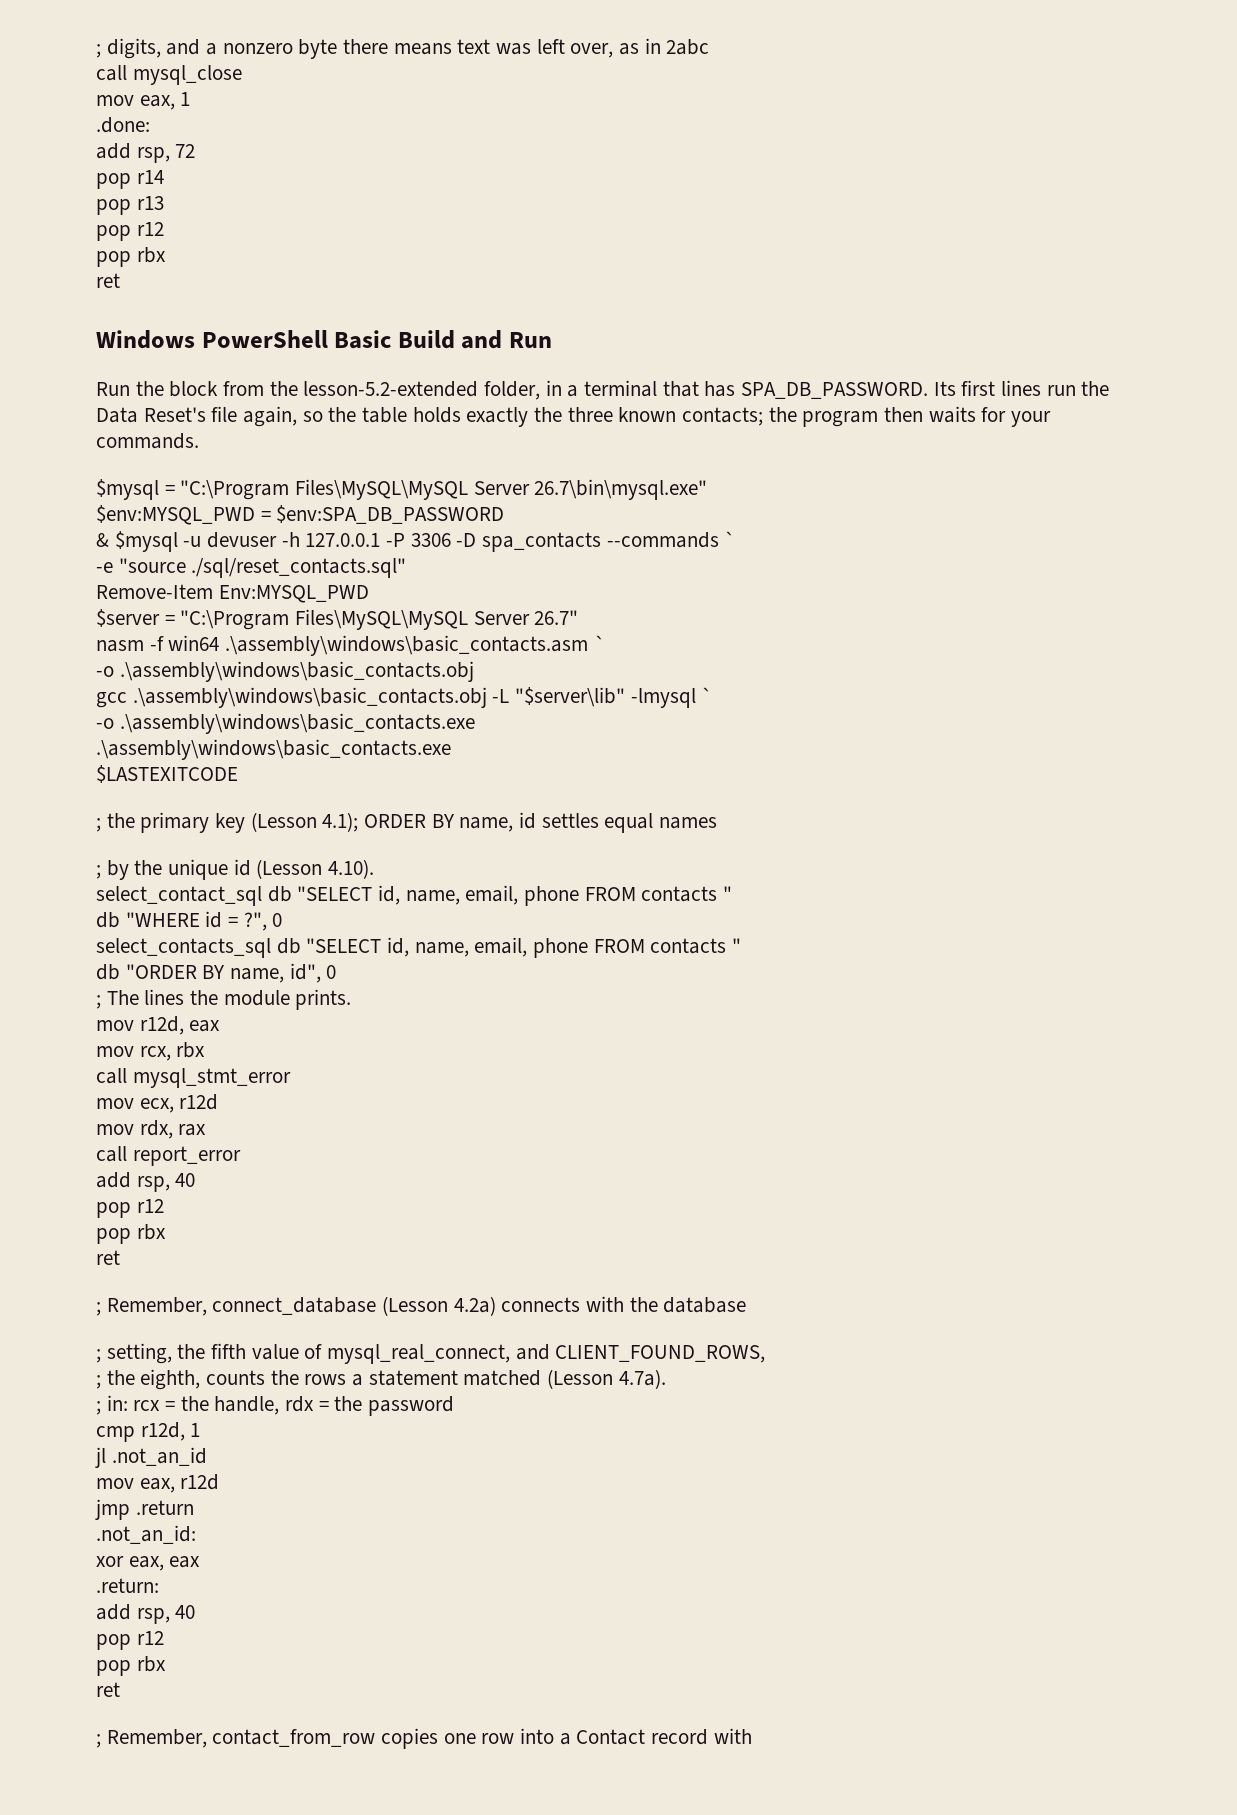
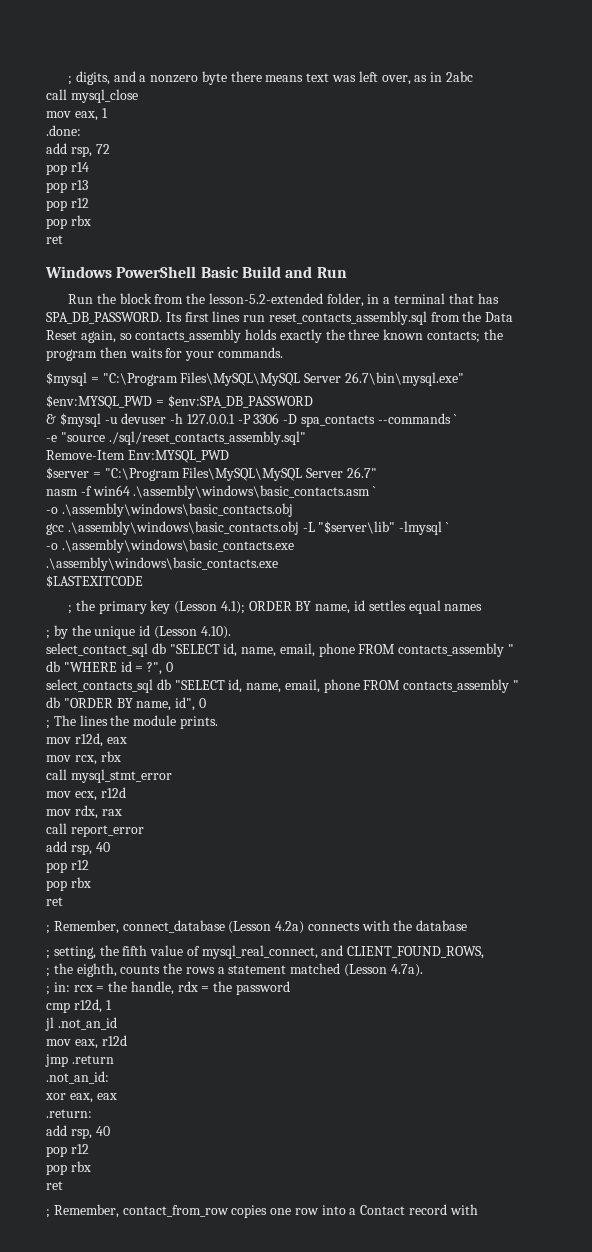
[1081,381,1110,396] [96,406,408,427] the Data Reset's file again, so the table -> [268,311,514,325] [46,329,242,343] reset_contacts_assembly.sql from the Data Reset again, so contacts_assembly
[191,558,407,578] ./sql/reset_contacts.sql" -> [108,431,306,445] ./sql/reset_contacts_assembly.sql"
[641,886,718,902] contacts -> [398,643,505,657] contacts_assembly
[650,938,727,954] contacts -> [403,679,510,693] contacts_assembly

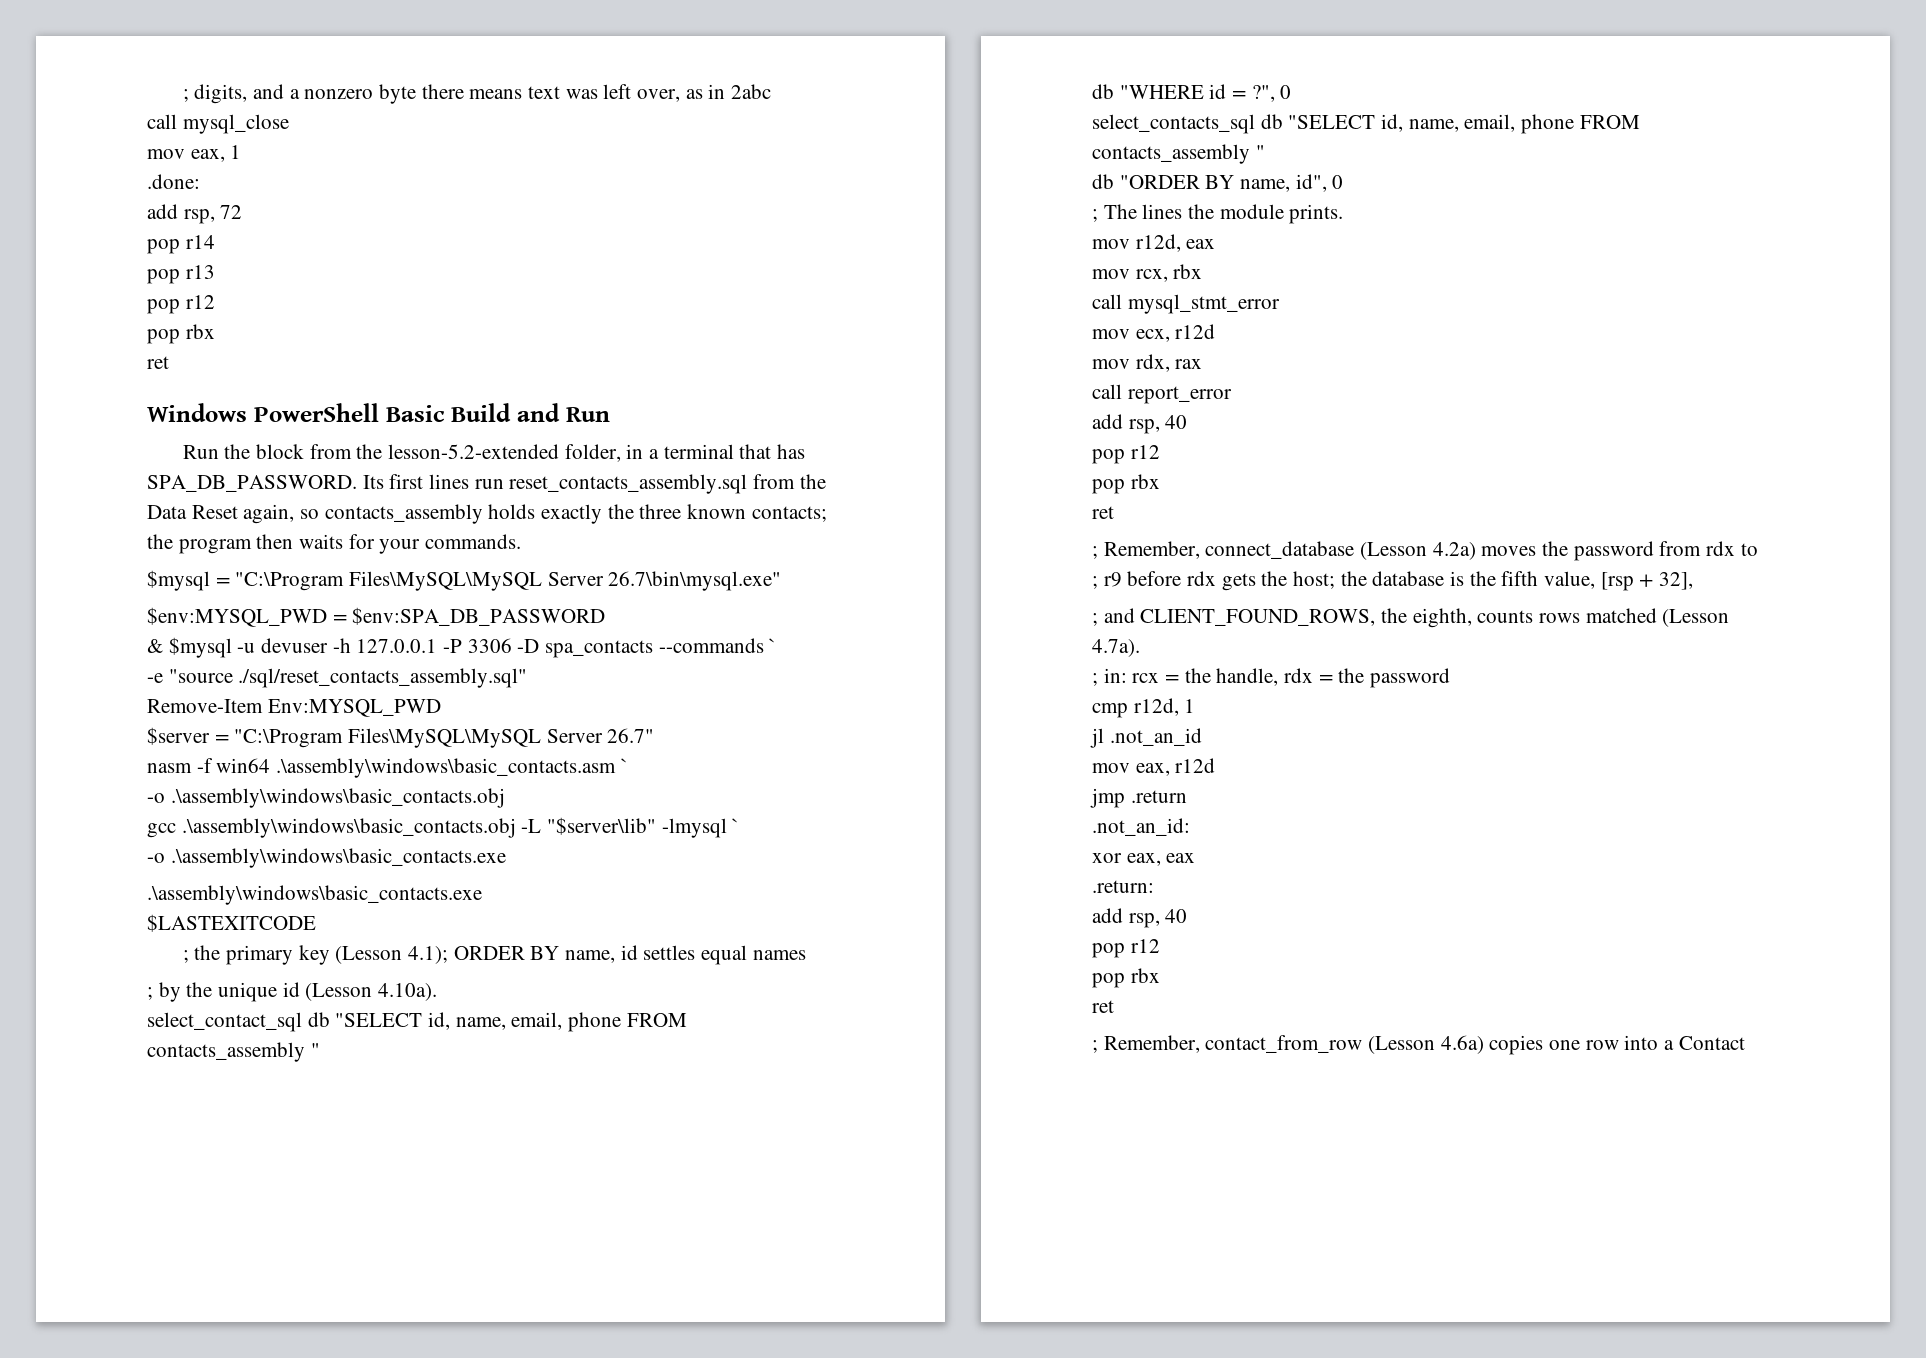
[200,626,231,639] 4.10). -> [378,983,438,1001] 4.10a).
[307,920,468,931] [46,945,318,959] connects with the database // ; setting, the fifth value of mysql_real_connect, -> [1481,541,1758,561] [1092,571,1694,591] [1092,613,1098,626] moves the password from rdx to // ; r9 before rdx gets the host; the database is the fifth value, [rsp + 32], // ;
[46,968,50,977] // ; -> (1376, 617) none
[163,963,287,974] the rows a statement -> [1539,613,1581,623] rows
(229, 1211) none -> [1368,1035,1484,1054] (Lesson 4.6a)
[409,1204,478,1215] record with -> (1745, 1043) none

